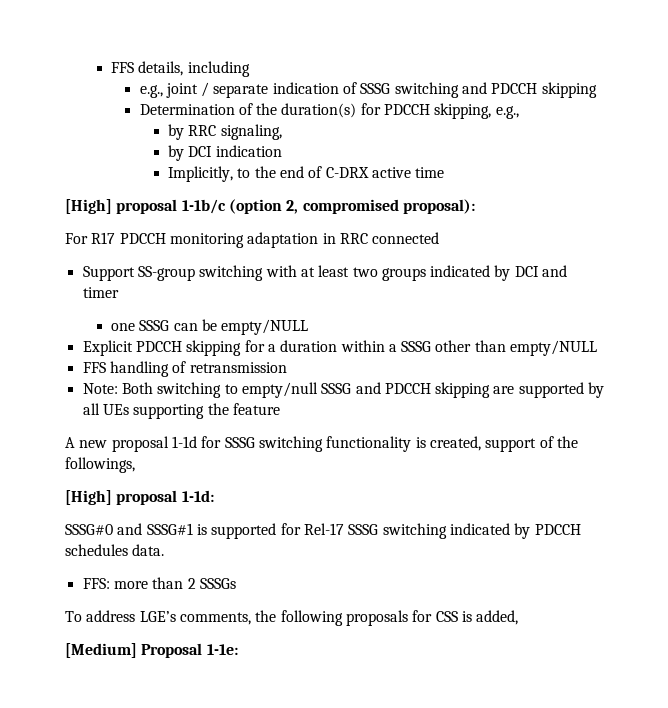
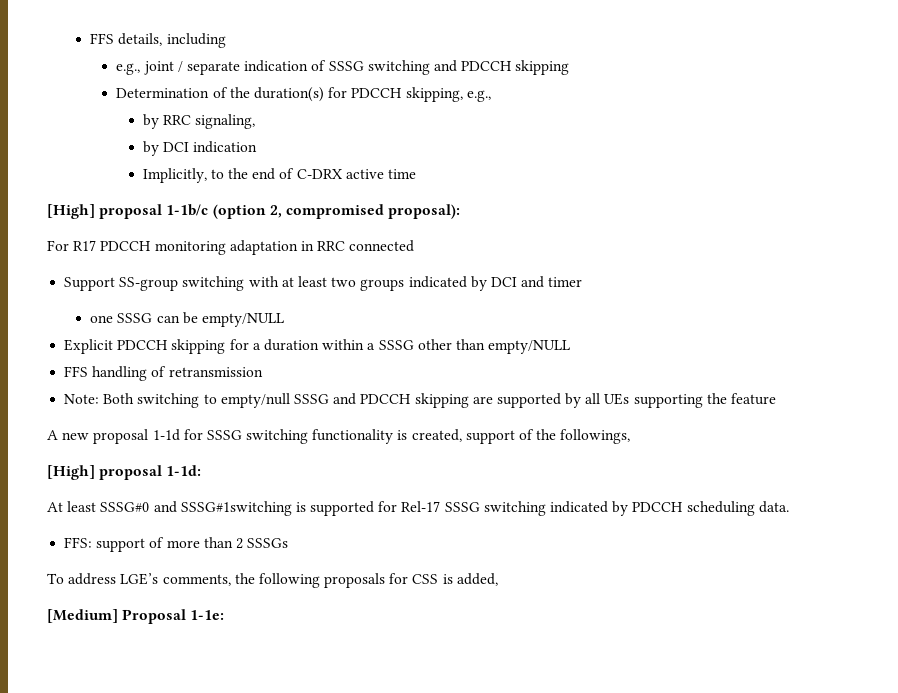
(214, 496) none -> [47,501,97,512] At least
[146,523,193,535] SSSG#1 -> [180,501,292,516] SSSG#1switching
[65,544,128,556] schedules -> [686,501,755,516] scheduling
(110, 583) none -> [96,537,165,552] support of

